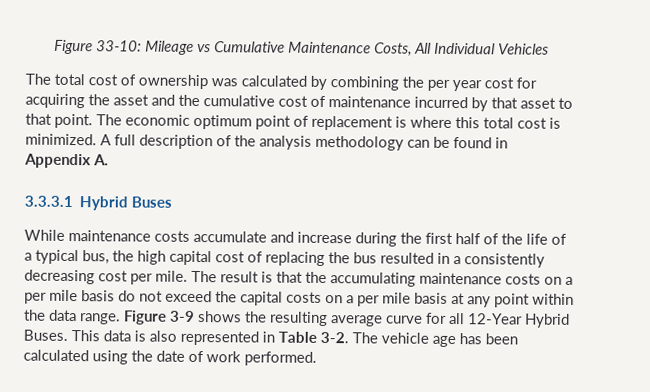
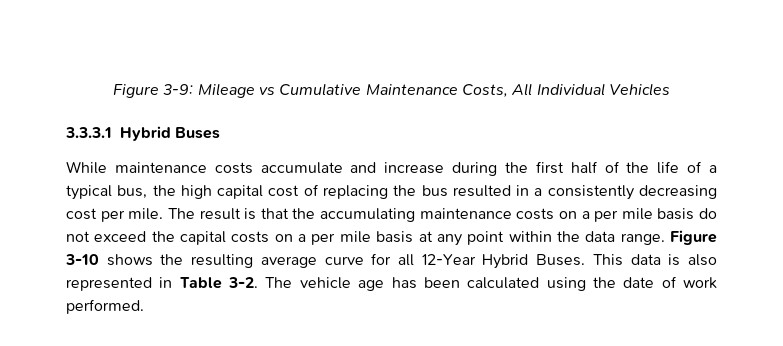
[54,39,142,55] Figure 33-10: -> [113,84,194,98] Figure 3-9:
[25,73,537,92] [25,93,573,112] [25,113,561,131] [25,133,508,151] [24,153,109,169] // The total cost of ownership was calculated by combining the per year cost for acquiring the asset and the cumulative cost of maintenance incurred by that asset to that point. The economic optimum point of replacement is where this total cost is minimized. A full description of the analysis methodology can be found in Appendix A. -> (670, 89) none
[170,310,195,322] 3-9 -> [65,254,99,265] 3-10

